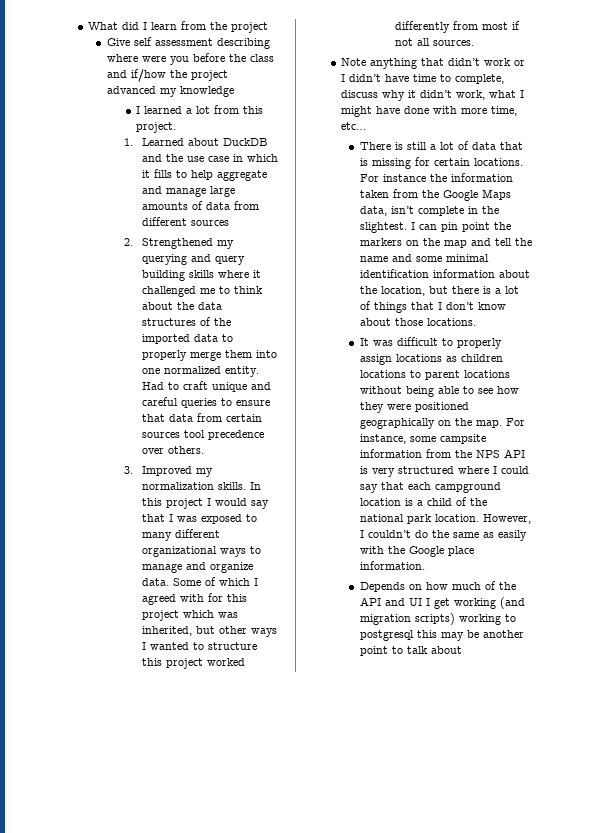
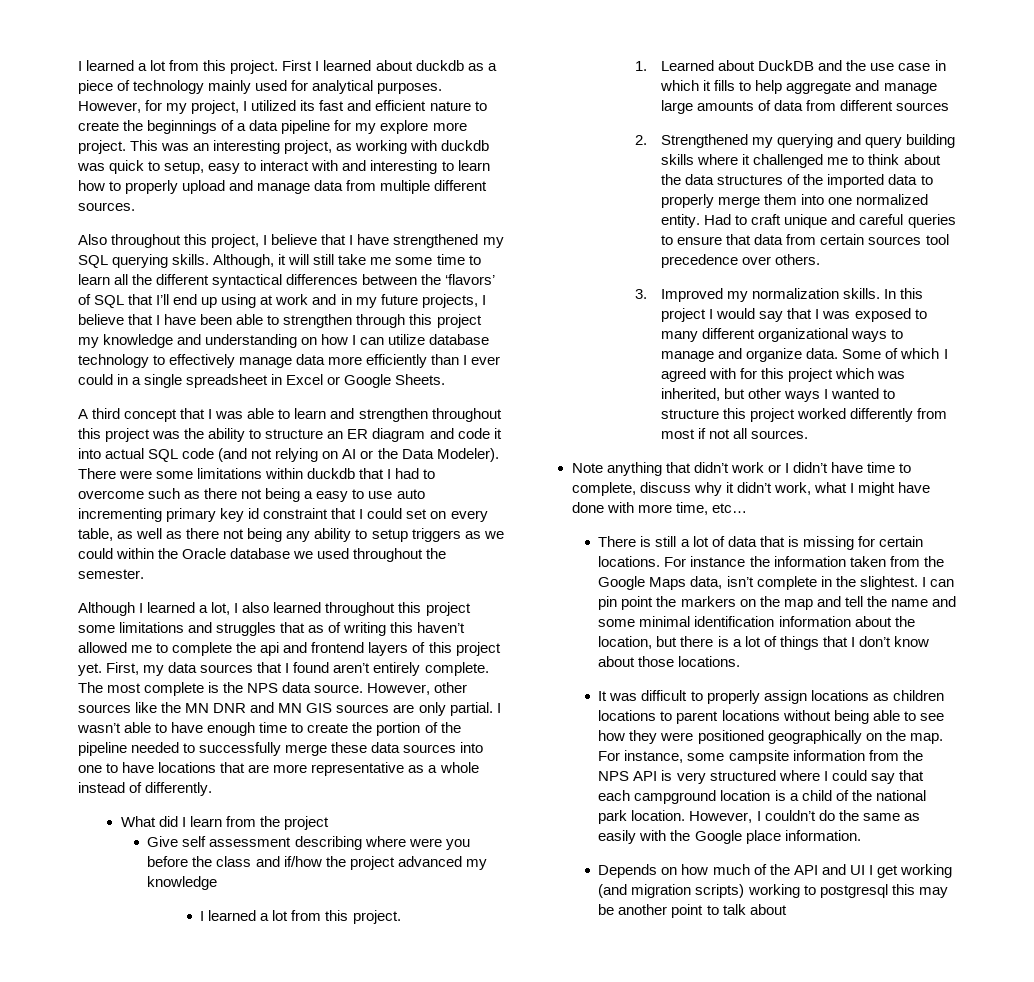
(88, 26) none -> [78,60,497,74] [78,80,443,94] [78,100,487,114] [78,120,467,134] [78,140,490,154] [77,160,490,174] [78,180,488,194] [78,202,135,211] [78,234,504,248] [78,254,481,268] [78,274,496,288] [78,294,486,308] [78,314,482,328] [78,334,490,348] [78,354,501,368] [78,374,446,388] [78,408,502,422] [78,428,502,442] [78,448,499,462] [78,468,436,479] [78,488,425,502] [78,508,488,522] [78,528,504,542] [78,548,447,562] [78,569,144,579] [78,602,471,616] [78,622,466,636] [78,642,501,656] [78,662,489,676] [78,682,468,696] [78,702,501,716] [77,722,461,736] [78,742,484,756] [78,762,479,776] [78,782,213,796] I learned a lot from this project. First I learned about duckdb as a piece of technology mainly used for analytical purposes. However, for my project, I utilized its fast and efficient nature to create the beginnings of a data pipeline for my explore more project. This was an interesting project, as working with duckdb was quick to setup, easy to interact with and interesting to learn how to properly upload and manage data from multiple different sources. // Also throughout this project, I believe that I have strengthened my SQL querying skills. Although, it will still take me some time to learn all the different syntactical differences between the ‘flavors’ of SQL that I’ll end up using at work and in my future projects, I believe that I have been able to strengthen through this project my knowledge and understanding on how I can utilize database technology to effectively manage data more efficiently than I ever could in a single spreadsheet in Excel or Google Sheets. // A third concept that I was able to learn and strengthen throughout this project was the ability to structure an ER diagram and code it into actual SQL code (and not relying on AI or the Data Modeler). There were some limitations within duckdb that I had to overcome such as there not being a easy to use auto incrementing primary key id constraint that I could set on every table, as well as there not being any ability to setup triggers as we could within the Oracle database we used throughout the semester. // Although I learned a lot, I also learned throughout this project some limitations and struggles that as of writing this haven’t allowed me to complete the api and frontend layers of this project yet. First, my data sources that I found aren’t entirely complete. The most complete is the NPS data source. However, other sources like the MN DNR and MN GIS sources are only partial. I wasn’t able to have enough time to create the portion of the pipeline needed to successfully merge these data sources into one to have locations that are more representative as a whole instead of differently. //

